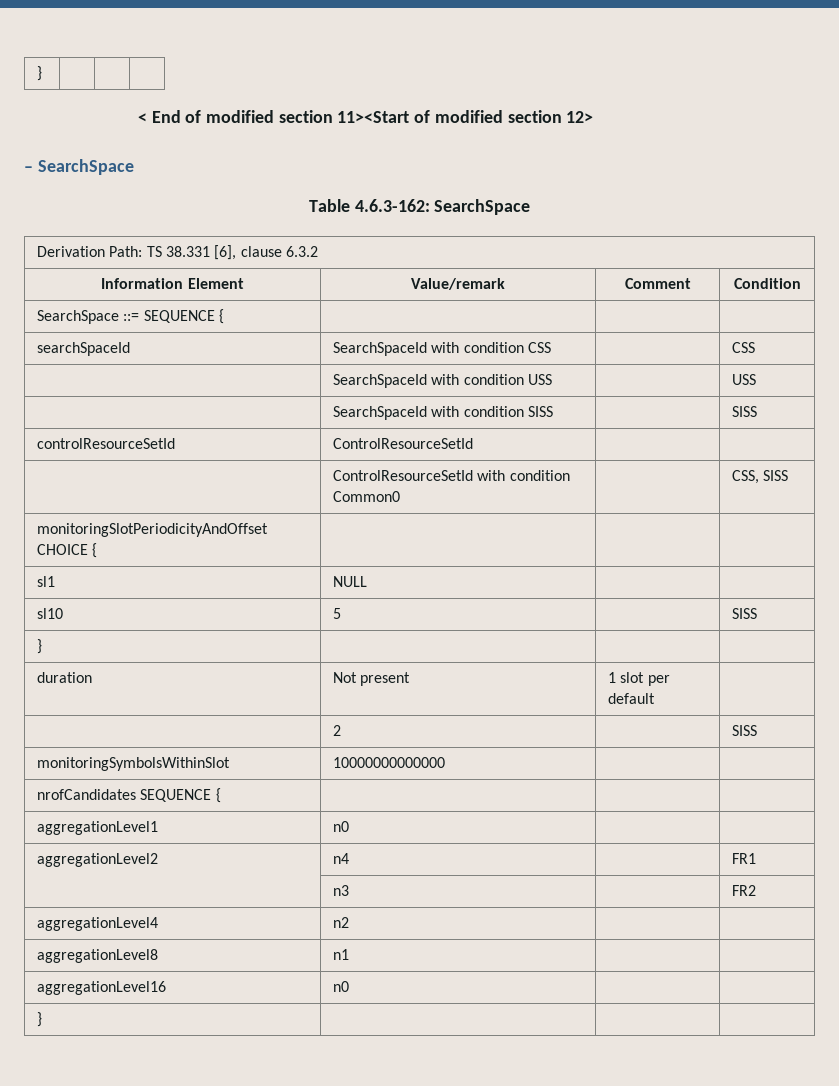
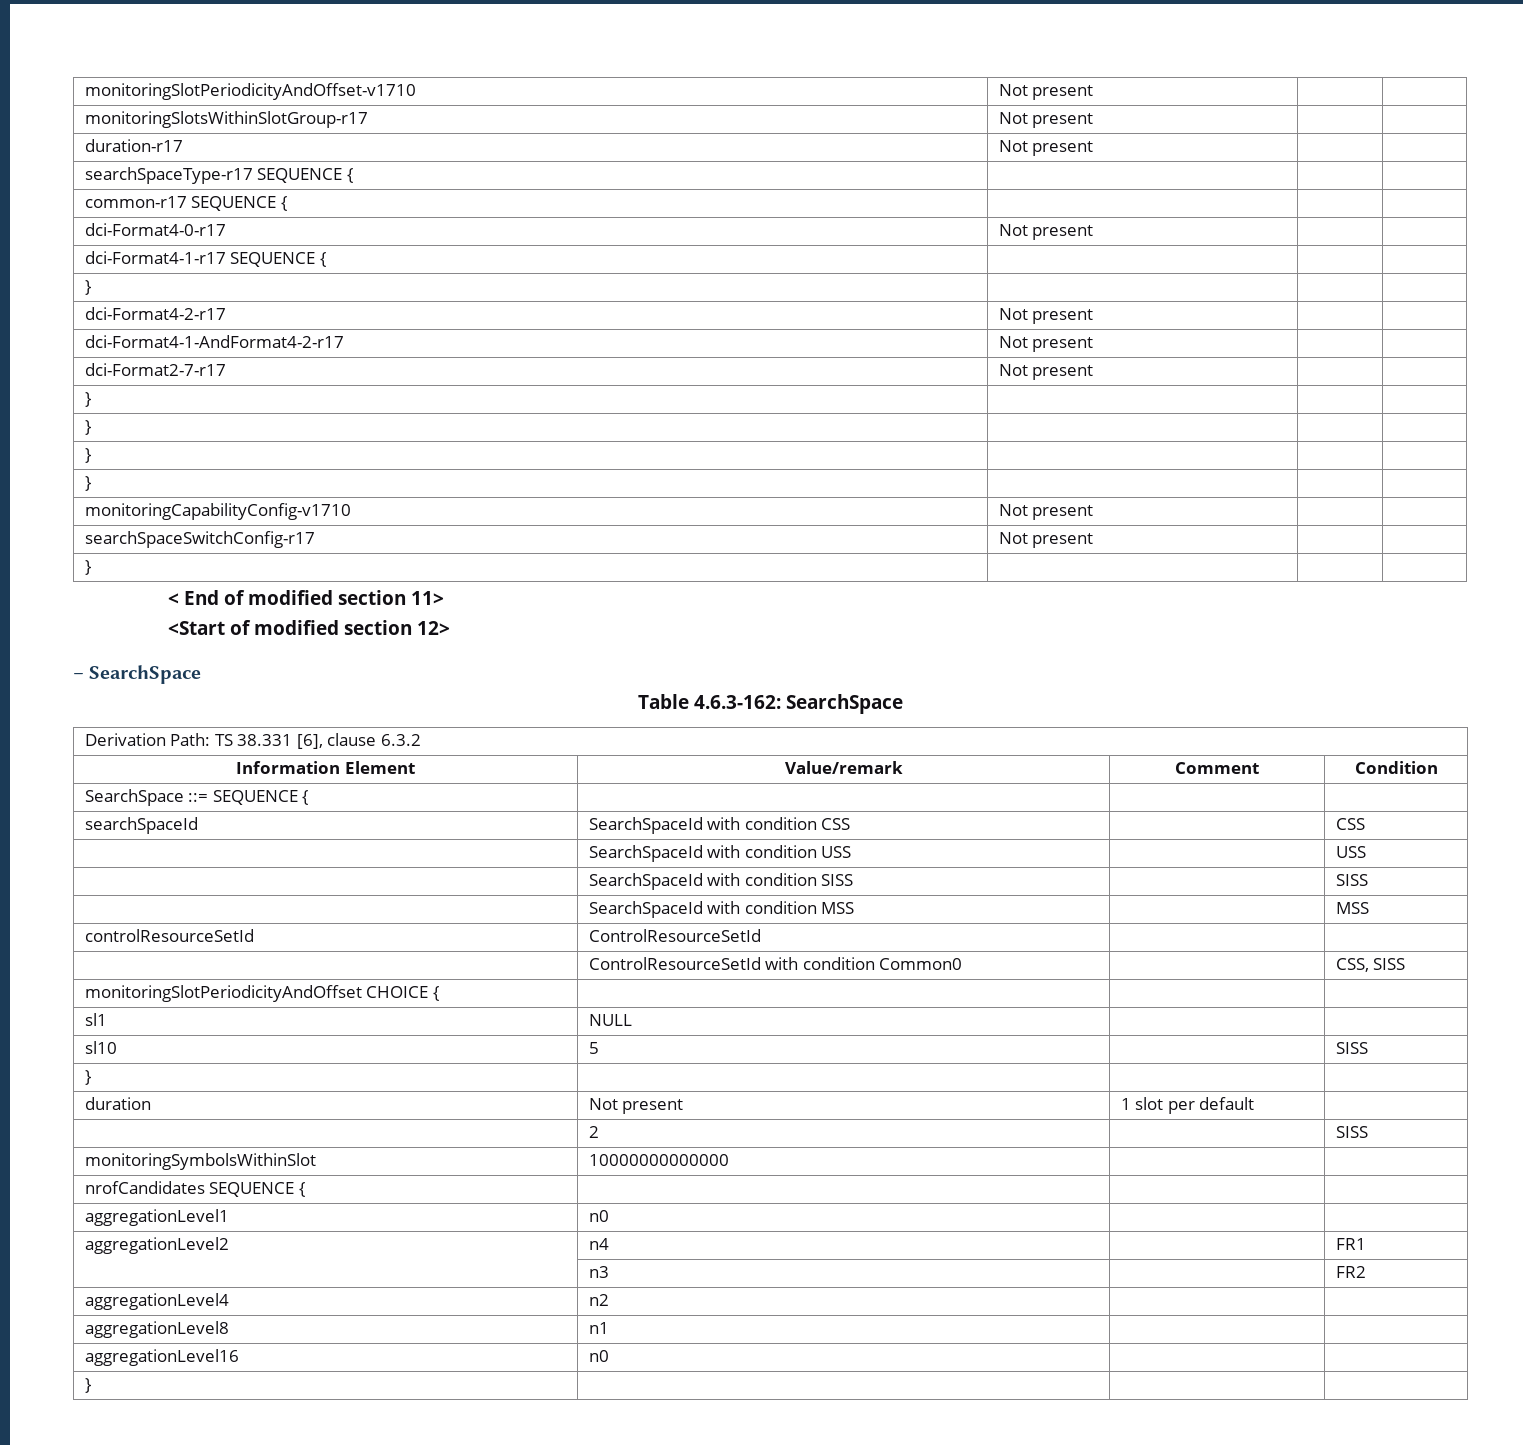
(37, 73) none -> [84,83,416,100] [998,84,1094,100] [84,111,368,128] [998,112,1094,128] [84,139,183,152] [998,140,1094,156] [84,167,353,184] [84,196,287,211] [84,223,226,236] [998,224,1094,240] [84,251,326,267] [84,280,91,295] [84,307,226,320] [998,308,1094,324] [84,335,344,348] [998,336,1094,352] [84,363,226,376] [998,364,1094,380] [84,392,91,407] [84,420,91,435] [84,448,91,463] [84,476,91,491] [84,503,351,520] [998,504,1094,520] [84,531,315,548] [998,532,1094,548] monitoringSlotPeriodicityAndOffset-v1710 | Not present | | // monitoringSlotsWithinSlotGroup-r17 | Not present | | // duration-r17 | Not present | | // searchSpaceType-r17 SEQUENCE { | | | // common-r17 SEQUENCE { | | | // dci-Format4-0-r17 | Not present | | // dci-Format4-1-r17 SEQUENCE { | | | // } | | | // dci-Format4-2-r17 | Not present | | // dci-Format4-1-AndFormat4-2-r17 | Not present | | // dci-Format2-7-r17 | Not present | | // } | | | // } | | | // } | | | // } | | | // monitoringCapabilityConfig-v1710 | Not present | | // searchSpaceSwitchConfig-r17 | Not present | | //
[337,111,410,123] 11><Start -> [410,591,444,605] [167,621,225,635] 11> // <Start
(758, 411) none -> [588,901,855,918] [1335,902,1369,914] // | SearchSpaceId with condition MSS | | MSS

